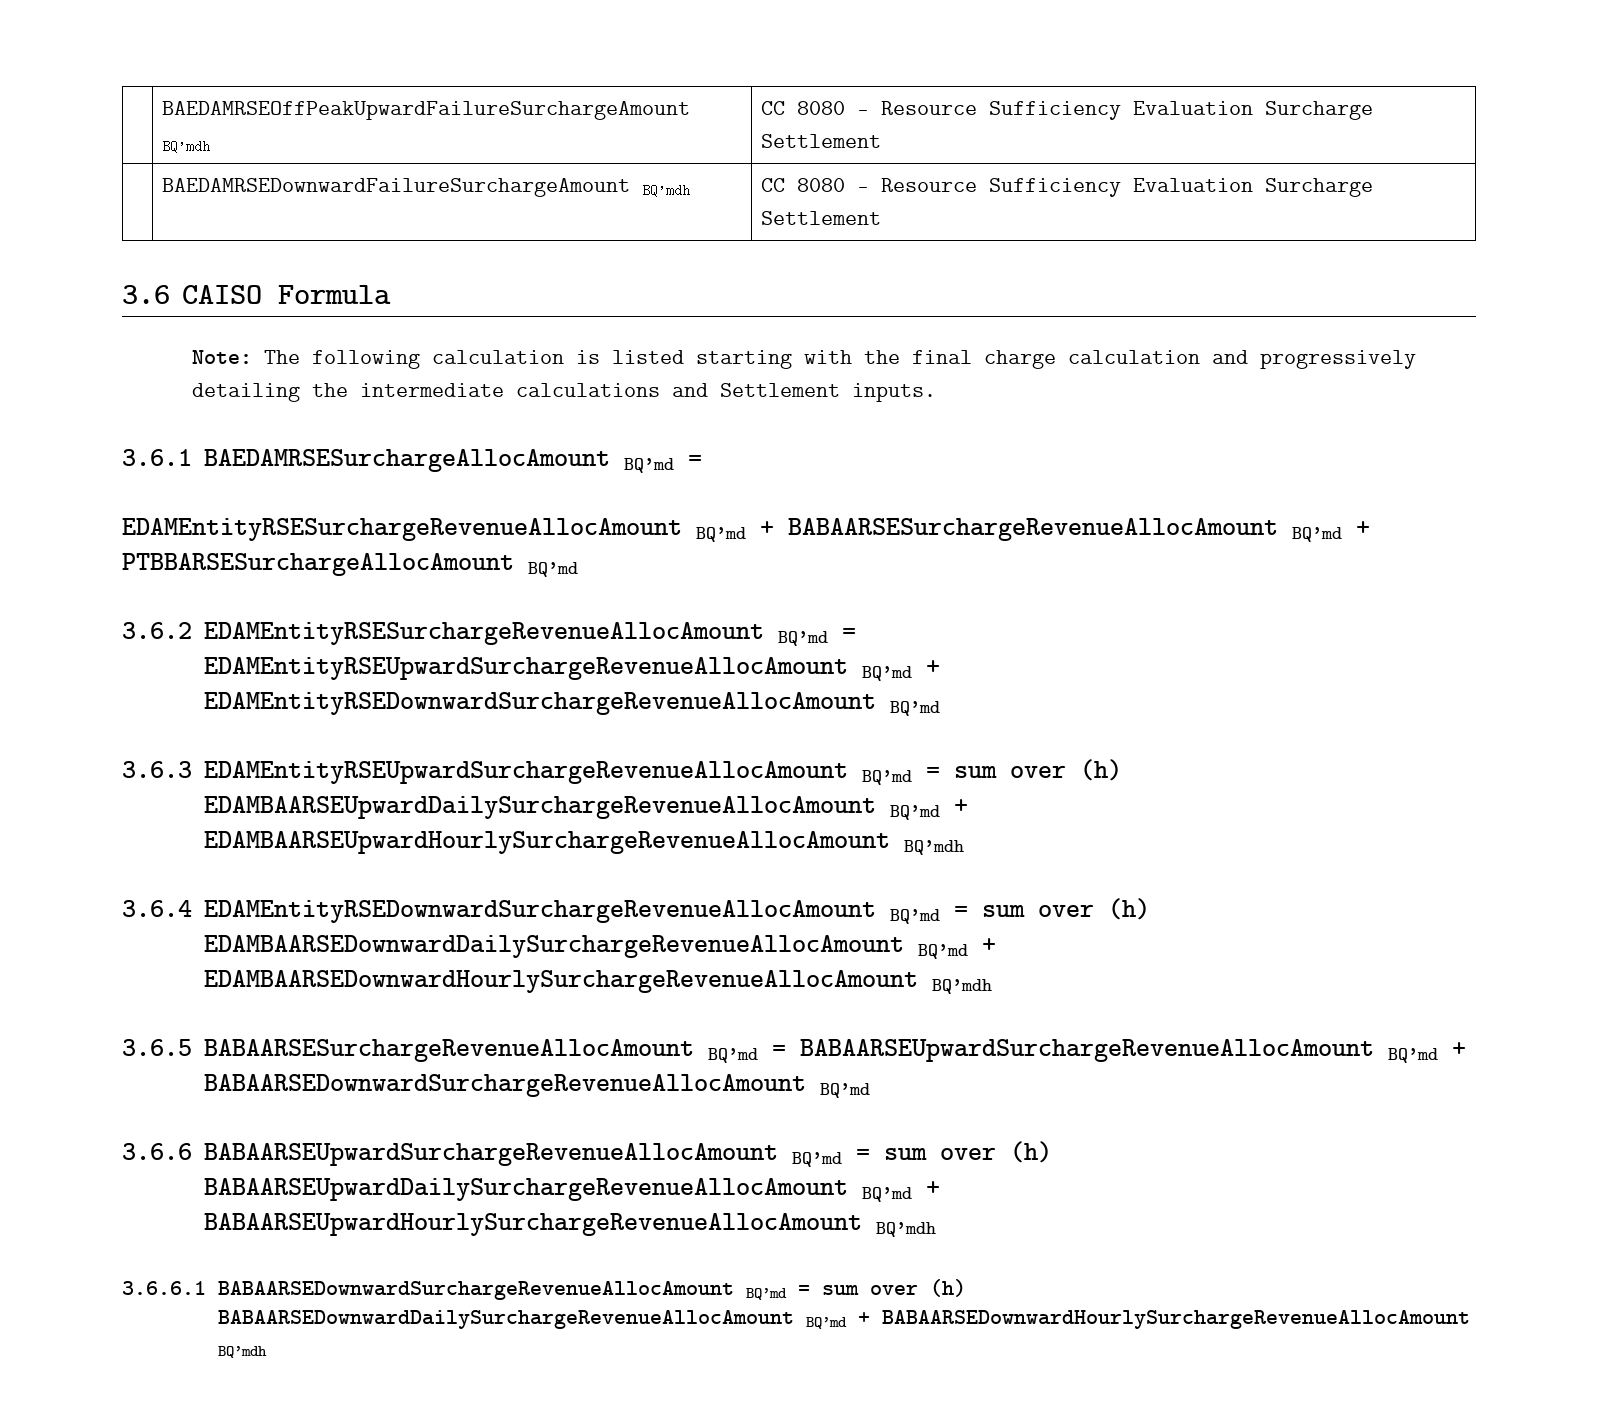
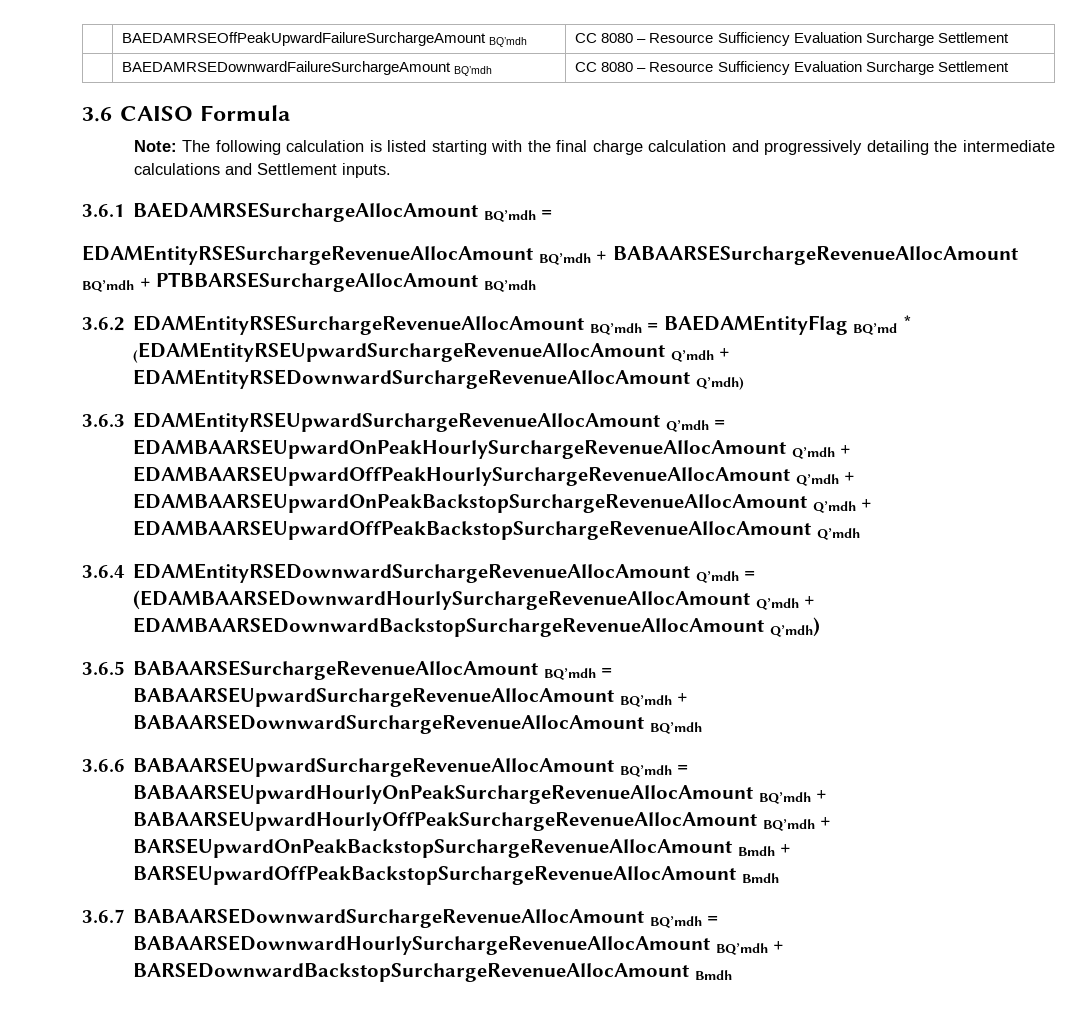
[623,458,674,473] BQ’md -> [483,210,536,222] BQ’mdh
[696,527,746,542] BQ’md -> [538,253,591,265] BQ’mdh
[1292,527,1342,542] BQ’md -> [82,280,134,292] BQ’mdh
[528,562,578,577] BQ’md -> [483,280,536,292] BQ’mdh
[777,628,856,646] [203,657,912,681] BQ’md = EDAMEntityRSEUpwardSurchargeRevenueAllocAmount BQ’md -> [589,315,912,335] [133,342,714,363] BQ’mdh = BAEDAMEntityFlag BQ’md * (EDAMEntityRSEUpwardSurchargeRevenueAllocAmount Q’mdh
[889,701,940,716] BQ’md -> [695,377,744,390] Q’mdh)
[861,759,1122,785] [203,796,968,820] [203,831,964,855] [122,898,1150,924] [203,935,996,959] [203,970,992,994] [122,1039,1466,1063] [203,1074,870,1098] [122,1141,1052,1167] [203,1178,940,1202] [203,1213,936,1237] [122,1279,966,1300] [217,1310,1470,1329] [217,1346,267,1358] BQ’md = sum over (h) EDAMBAARSEUpwardDailySurchargeRevenueAllocAmount BQ’md + EDAMBAARSEUpwardHourlySurchargeRevenueAllocAmount BQ’mdh // 3.6.4 EDAMEntityRSEDownwardSurchargeRevenueAllocAmount BQ’md = sum over (h) EDAMBAARSEDownwardDailySurchargeRevenueAllocAmount BQ’md + EDAMBAARSEDownwardHourlySurchargeRevenueAllocAmount BQ’mdh // 3.6.5 BABAARSESurchargeRevenueAllocAmount BQ’md = BABAARSEUpwardSurchargeRevenueAllocAmount BQ’md + BABAARSEDownwardSurchargeRevenueAllocAmount BQ’md // 3.6.6 BABAARSEUpwardSurchargeRevenueAllocAmount BQ’md = sum over (h) BABAARSEUpwardDailySurchargeRevenueAllocAmount BQ’md + BABAARSEUpwardHourlySurchargeRevenueAllocAmount BQ’mdh // 3.6.6.1 BABAARSEDownwardSurchargeRevenueAllocAmount BQ’md = sum over (h) BABAARSEDownwardDailySurchargeRevenueAllocAmount BQ’md + BABAARSEDownwardHourlySurchargeRevenueAllocAmount BQ’mdh -> [665,420,726,432] [133,439,852,459] [133,466,856,486] [133,493,873,513] [133,520,860,540] [82,563,756,583] [133,590,816,610] [133,617,820,637] [82,660,613,680] [133,687,689,707] [133,714,702,734] [82,757,689,777] [133,784,828,804] [133,811,832,831] [133,838,792,858] [133,865,779,885] [82,908,719,928] [133,935,785,955] [133,962,732,982] Q’mdh = EDAMBAARSEUpwardOnPeakHourlySurchargeRevenueAllocAmount Q’mdh + EDAMBAARSEUpwardOffPeakHourlySurchargeRevenueAllocAmount Q’mdh + EDAMBAARSEUpwardOnPeakBackstopSurchargeRevenueAllocAmount Q’mdh + EDAMBAARSEUpwardOffPeakBackstopSurchargeRevenueAllocAmount Q’mdh // 3.6.4 EDAMEntityRSEDownwardSurchargeRevenueAllocAmount Q’mdh = (EDAMBAARSEDownwardHourlySurchargeRevenueAllocAmount Q’mdh + EDAMBAARSEDownwardBackstopSurchargeRevenueAllocAmount Q’mdh) // 3.6.5 BABAARSESurchargeRevenueAllocAmount BQ’mdh = BABAARSEUpwardSurchargeRevenueAllocAmount BQ’mdh + BABAARSEDownwardSurchargeRevenueAllocAmount BQ’mdh // 3.6.6 BABAARSEUpwardSurchargeRevenueAllocAmount BQ’mdh = BABAARSEUpwardHourlyOnPeakSurchargeRevenueAllocAmount BQ’mdh + BABAARSEUpwardHourlyOffPeakSurchargeRevenueAllocAmount BQ’mdh + BARSEUpwardOnPeakBackstopSurchargeRevenueAllocAmount Bmdh + BARSEUpwardOffPeakBackstopSurchargeRevenueAllocAmount Bmdh // 3.6.7 BABAARSEDownwardSurchargeRevenueAllocAmount BQ’mdh = BABAARSEDownwardHourlySurchargeRevenueAllocAmount BQ’mdh + BARSEDownwardBackstopSurchargeRevenueAllocAmount Bmdh

